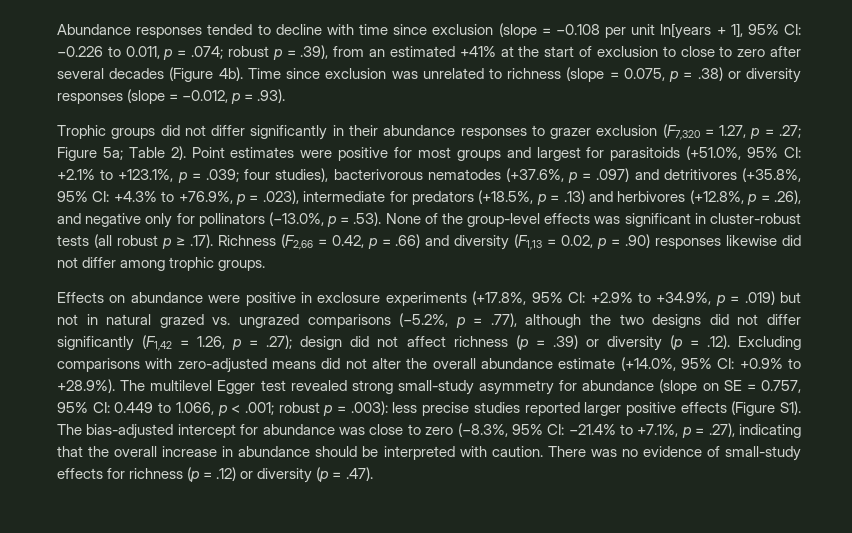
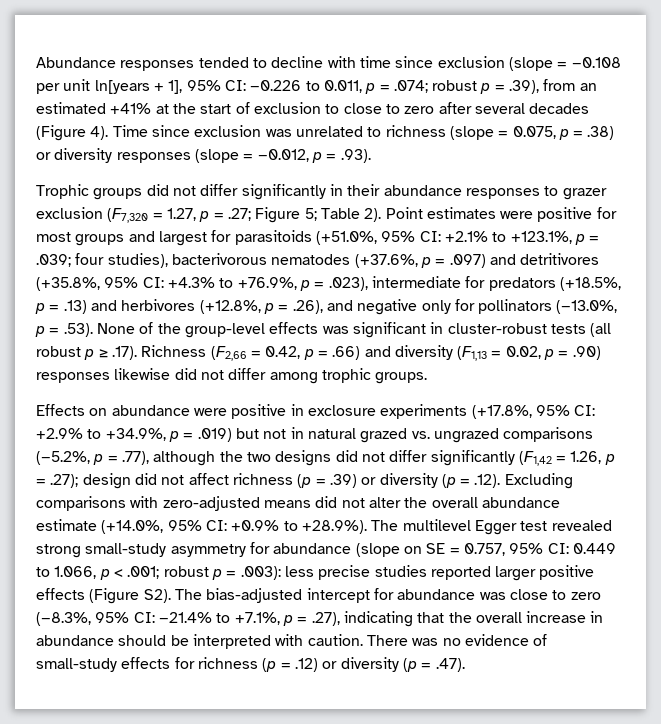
[218,67,243,81] 4b). -> [90,126,109,140] 4).
[102,147,123,160] 5a; -> [304,208,317,221] 5;
[780,401,802,415] S1). -> [143,589,171,603] S2).

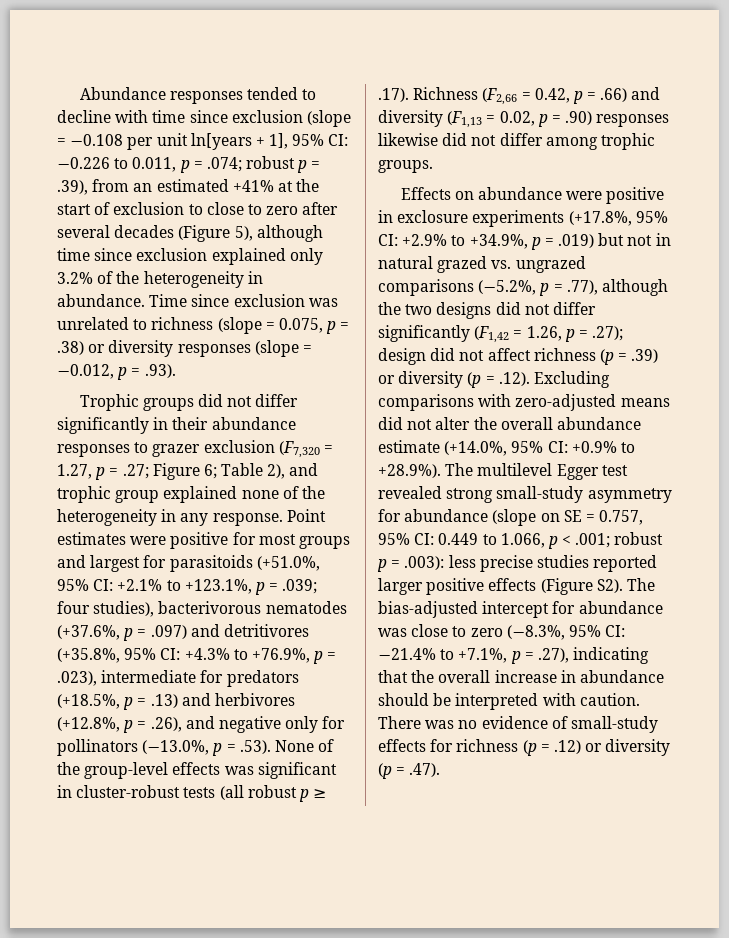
[90,126,109,140] 4). -> [234,225,323,242] [57,248,323,265] [57,271,263,288] [57,294,145,307] 5), although time since exclusion explained only 3.2% of the heterogeneity in abundance.
[304,208,382,222] 5; Table 2). -> [203,463,319,479] [57,486,325,503] [57,509,283,526] 6; Table 2), and trophic group explained none of the heterogeneity in any response.

